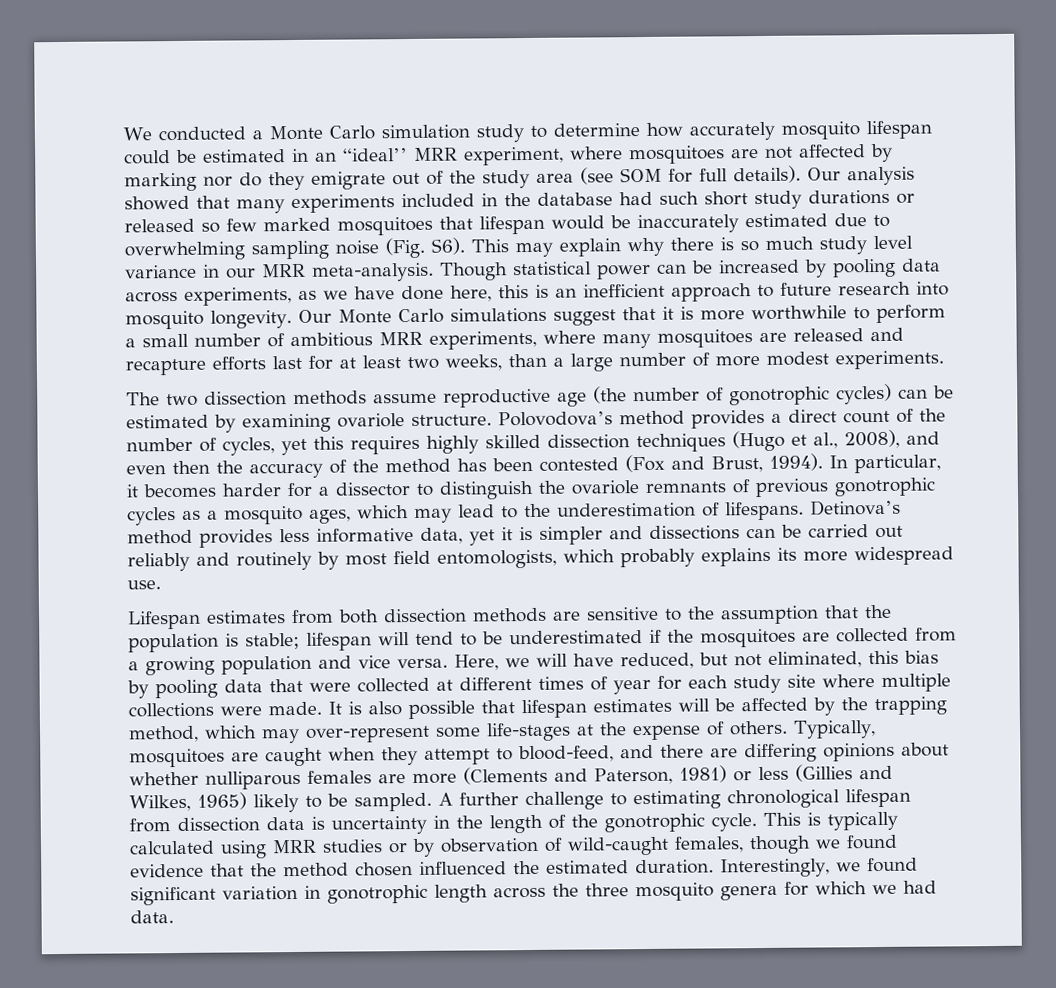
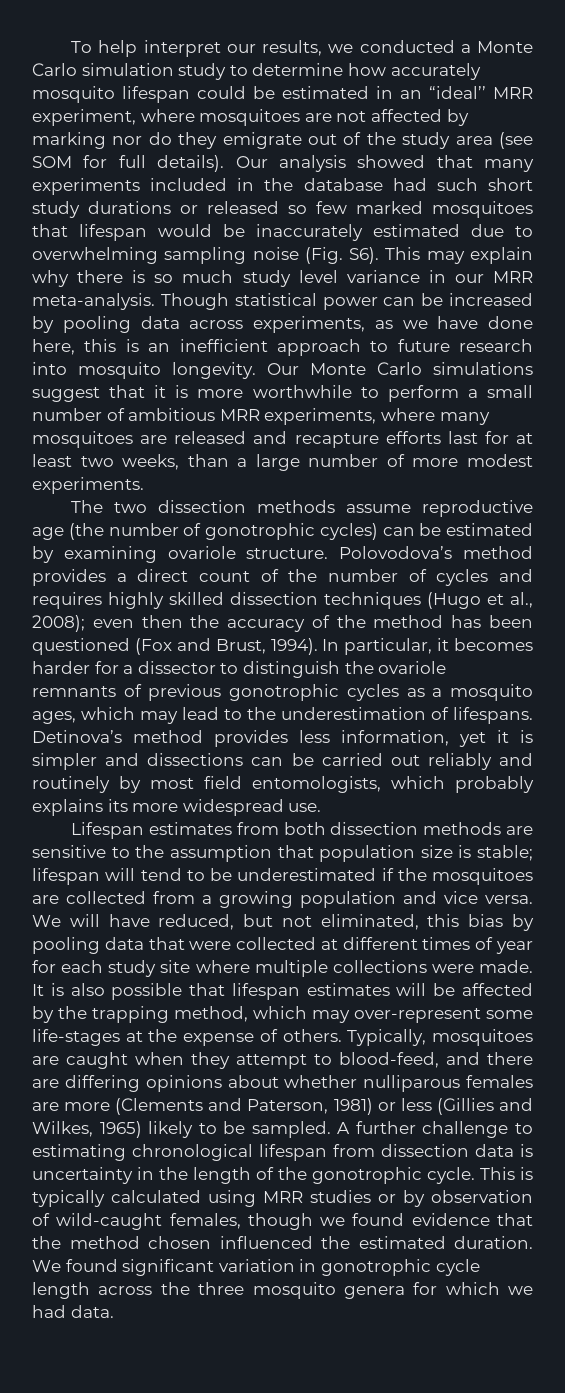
[123,127,152,141] We -> [71,40,354,57] To help interpret our results, we
[222,436,344,456] cycles, yet this -> [436,569,533,586] cycles and
[844,429,940,449] 2008), and -> [32,615,85,632] 2008);
[539,457,619,472] contested -> [32,638,130,655] questioned
[316,527,463,544] informative data, -> [341,730,449,746] information,
[864,604,892,619] [128,633,219,653] the population -> [319,845,453,862] population size
[454,654,530,671] Here, we -> [32,915,61,927] We
[720,858,861,878] Interestingly, we -> [32,1260,61,1272] We
(428, 894) none -> [435,1259,480,1276] cycle

